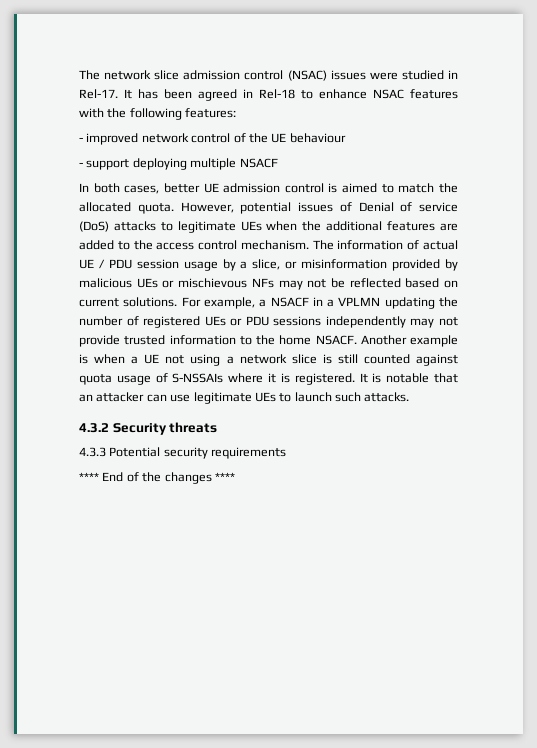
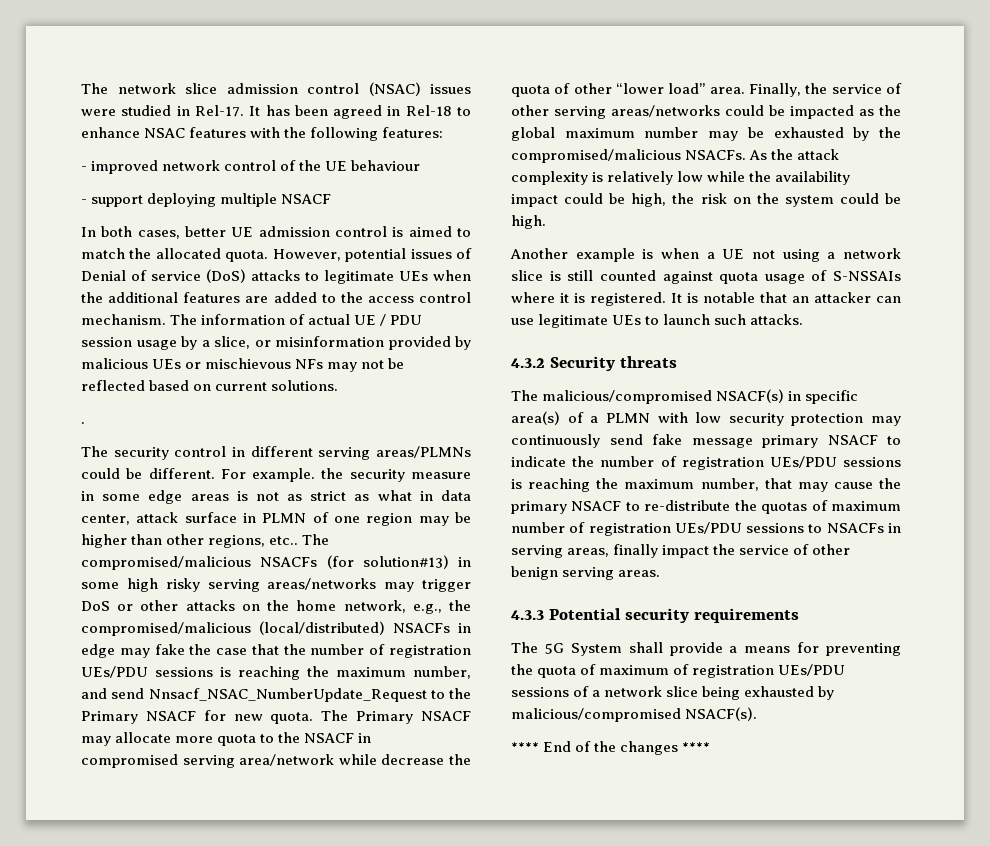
[181,297,459,309] [79,316,458,328] [79,335,357,347] For example, a NSACF in a VPLMN updating the number of registered UEs or PDU sessions independently may not provide trusted information to the home NSACF. -> [81,422,85,424] [81,446,471,460] [81,468,471,482] [81,490,472,504] [81,512,471,526] [81,534,330,548] [81,555,471,570] [81,578,471,592] [81,600,472,614] [81,621,471,636] [81,644,471,658] [81,666,471,680] [81,688,471,702] [81,710,472,724] [81,732,372,746] [81,754,472,768] [511,83,902,97] [511,105,901,119] [511,127,901,141] [511,149,840,163] [511,171,851,185] [511,193,901,207] [511,215,546,229] // . // The security control in different serving areas/PLMNs could be different. For example. the security measure in some edge areas is not as strict as what in data center, attack surface in PLMN of one region may be higher than other regions, etc.. The compromised/malicious NSACFs (for solution#13) in some high risky serving areas/networks may trigger DoS or other attacks on the home network, e.g., the compromised/malicious (local/distributed) NSACFs in edge may fake the case that the number of registration UEs/PDU sessions is reaching the maximum number, and send Nnsacf_NSAC_NumberUpdate_Request to the Primary NSACF for new quota. The Primary NSACF may allocate more quota to the NSACF in compromised serving area/network while decrease the quota of other “lower load” area. Finally, the service of other serving areas/networks could be impacted as the global maximum number may be exhausted by the compromised/malicious NSACFs. As the attack complexity is relatively low while the availability impact could be high, the risk on the system could be high. //
[79,447,287,459] 4.3.3 Potential security requirements -> [511,389,859,404] [511,411,901,426] [511,434,901,448] [511,456,901,470] [511,478,901,492] [511,500,902,514] [511,522,901,536] [511,544,851,558] [511,566,661,580] [511,608,800,623] [511,642,901,656] [511,664,846,678] [511,686,835,700] [511,707,758,722] The malicious/compromised NSACF(s) in specific area(s) of a PLMN with low security protection may continuously send fake message primary NSACF to indicate the number of registration UEs/PDU sessions is reaching the maximum number, that may cause the primary NSACF to re-distribute the quotas of maximum number of registration UEs/PDU sessions to NSACFs in serving areas, finally impact the service of other benign serving areas. // 4.3.3 Potential security requirements // The 5G System shall provide a means for preventing the quota of maximum of registration UEs/PDU sessions of a network slice being exhausted by malicious/compromised NSACF(s).

